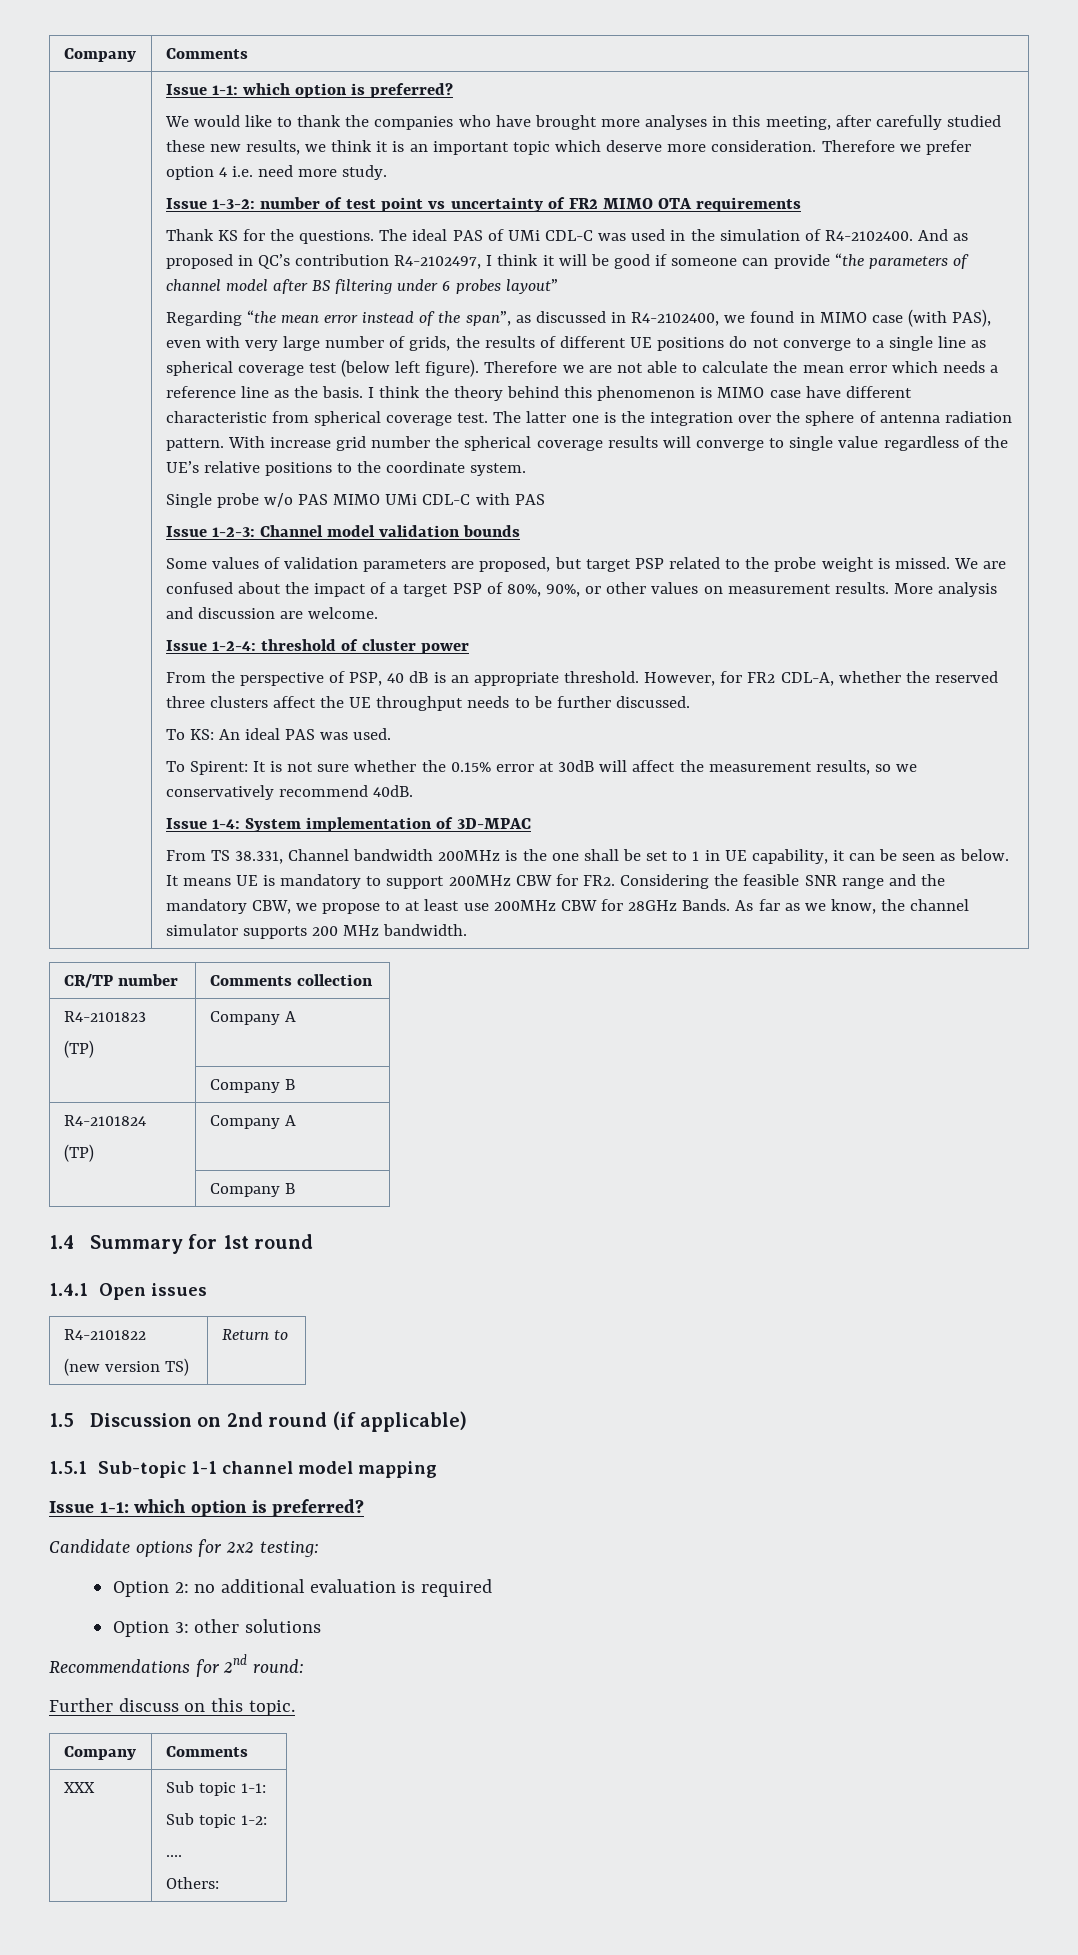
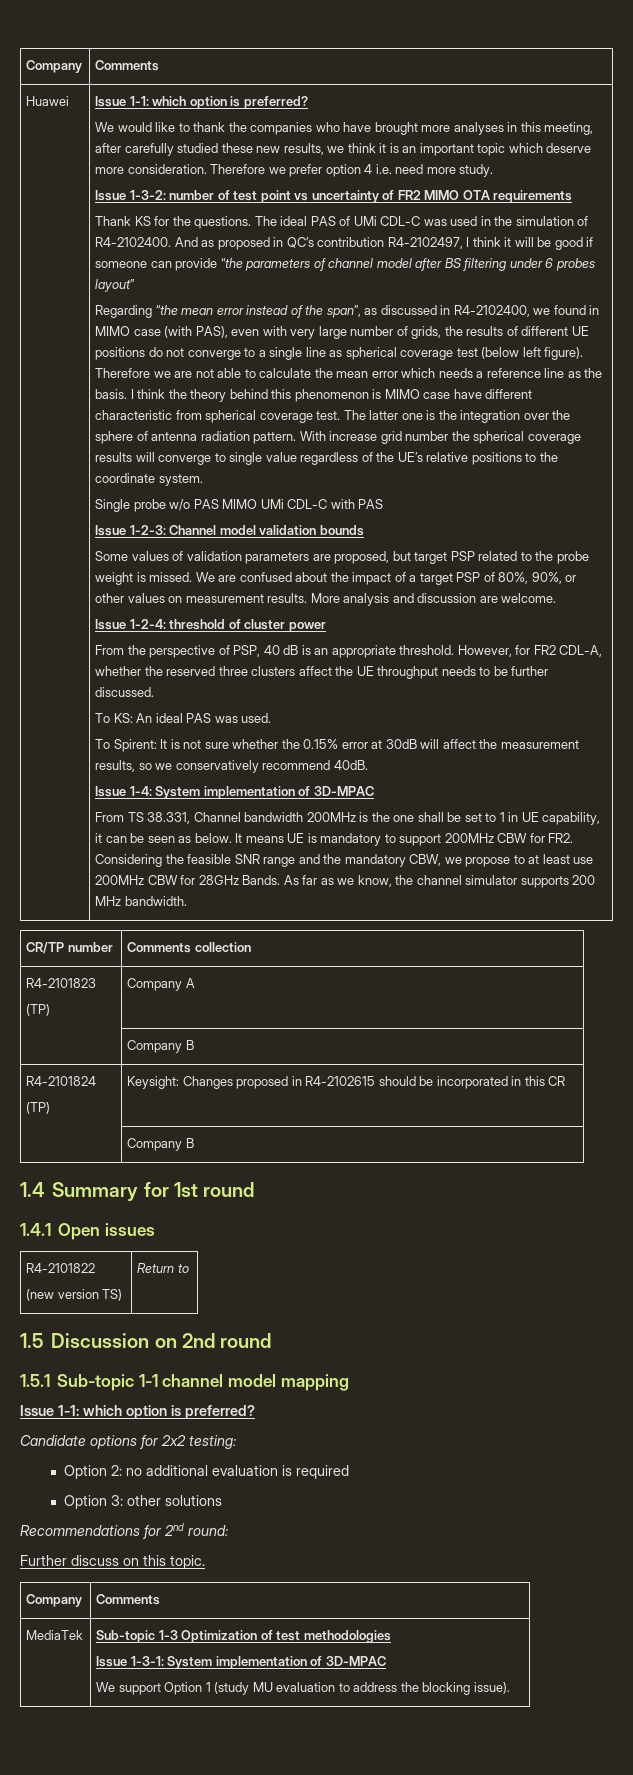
[63,48,136,62] [165,48,248,59] Company | Comments // -> [26,60,83,73] [95,60,160,71] [26,96,70,106] Company | Comments // Huawei
[209,1115,296,1129] Company A -> [127,1076,566,1089] Keysight: Changes proposed in R4-2102615 should be incorporated in this CR
[332,1411,467,1432] (if applicable) -> (272, 1340) none
[63,1782,95,1793] [165,1781,266,1796] [165,1813,267,1828] [165,1855,182,1857] [165,1877,219,1889] XXX | Sub topic 1-1: // Sub topic 1-2: // …. // Others: -> [26,1630,84,1640] [96,1630,391,1643] [96,1656,386,1669] [96,1682,510,1695] MediaTek | Sub-topic 1-3 Optimization of test methodologies // Issue 1-3-1: System implementation of 3D-MPAC // We support Option 1 (study MU evaluation to address the blocking issue).

